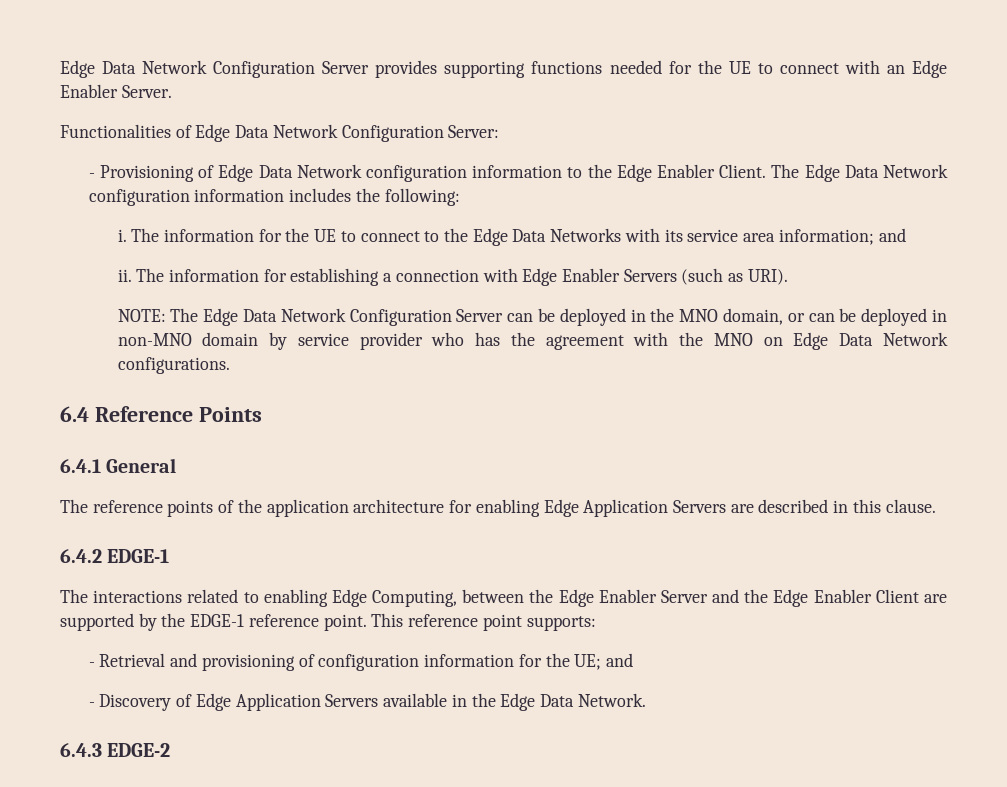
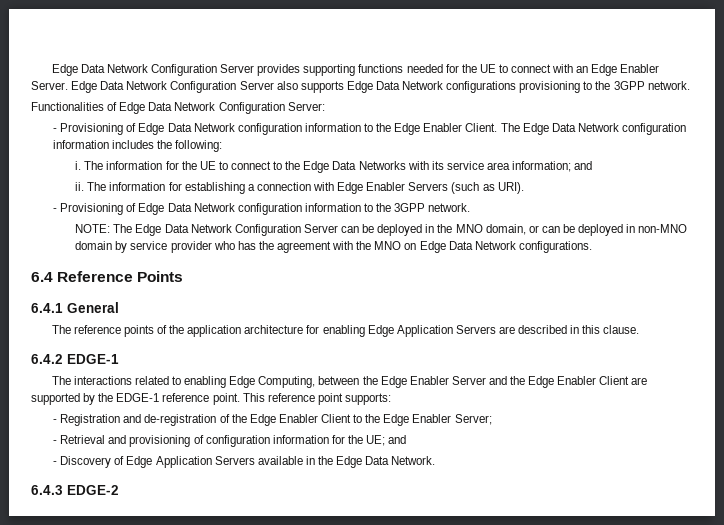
(172, 91) none -> [71,81,690,93] Edge Data Network Configuration Server also supports Edge Data Network configurations provisioning to the 3GPP network.
(788, 277) none -> [53,203,471,215] // - Provisioning of Edge Data Network configuration information to the 3GPP network.
(596, 623) none -> [53,414,492,426] // - Registration and de-registration of the Edge Enabler Client to the Edge Enabler Server;

